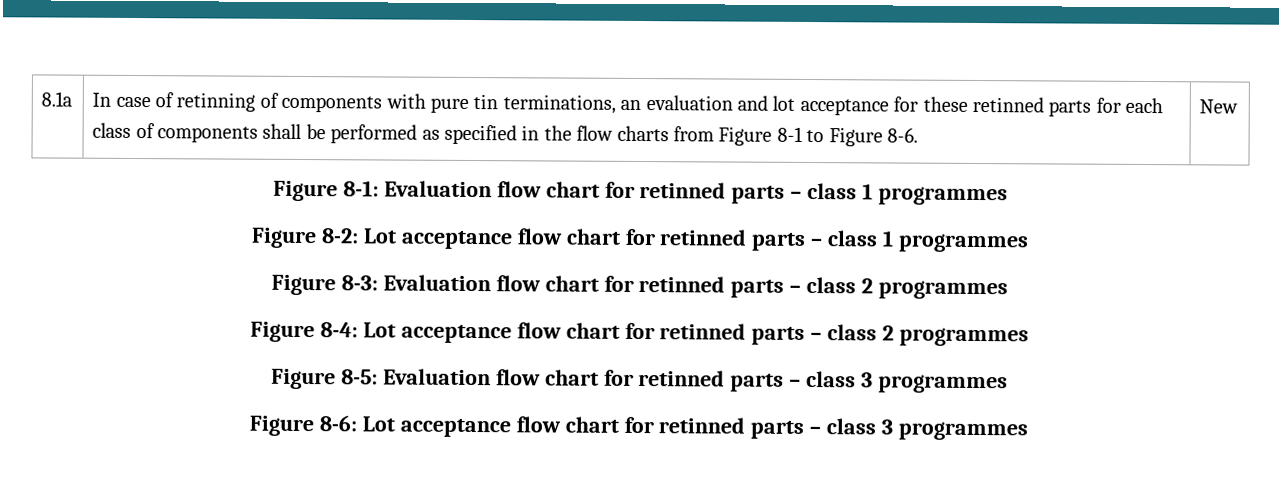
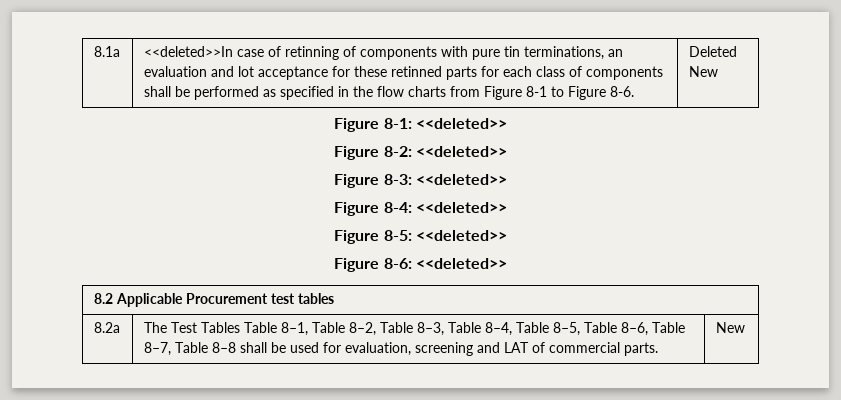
[92,92,112,107] In -> [143,46,233,57] <<deleted>>In
(919, 135) none -> [688,46,737,57] Deleted
[383,180,1009,206] [250,227,1030,253] [270,274,1009,300] [249,321,1030,347] [270,368,1009,394] [248,415,1029,441] Evaluation flow chart for retinned parts – class 1 programmes // Figure 8-2: Lot acceptance flow chart for retinned parts – class 1 programmes // Figure 8-3: Evaluation flow chart for retinned parts – class 2 programmes // Figure 8-4: Lot acceptance flow chart for retinned parts – class 2 programmes // Figure 8-5: Evaluation flow chart for retinned parts – class 3 programmes // Figure 8-6: Lot acceptance flow chart for retinned parts – class 3 programmes -> [415,118,507,129] [334,146,507,160] [334,174,507,188] [334,202,507,216] [334,230,507,244] [334,258,507,272] [93,293,334,307] [93,322,120,333] [143,322,685,336] [143,342,658,356] [715,322,745,333] <<deleted>> // Figure 8-2: <<deleted>> // Figure 8-3: <<deleted>> // Figure 8-4: <<deleted>> // Figure 8-5: <<deleted>> // Figure 8-6: <<deleted>> // 8.2 Applicable Procurement test tables // 8.2a | The Test Tables Table 8–1, Table 8–2, Table 8–3, Table 8–4, Table 8–5, Table 8–6, Table 8–7, Table 8–8 shall be used for evaluation, screening and LAT of commercial parts. | New

